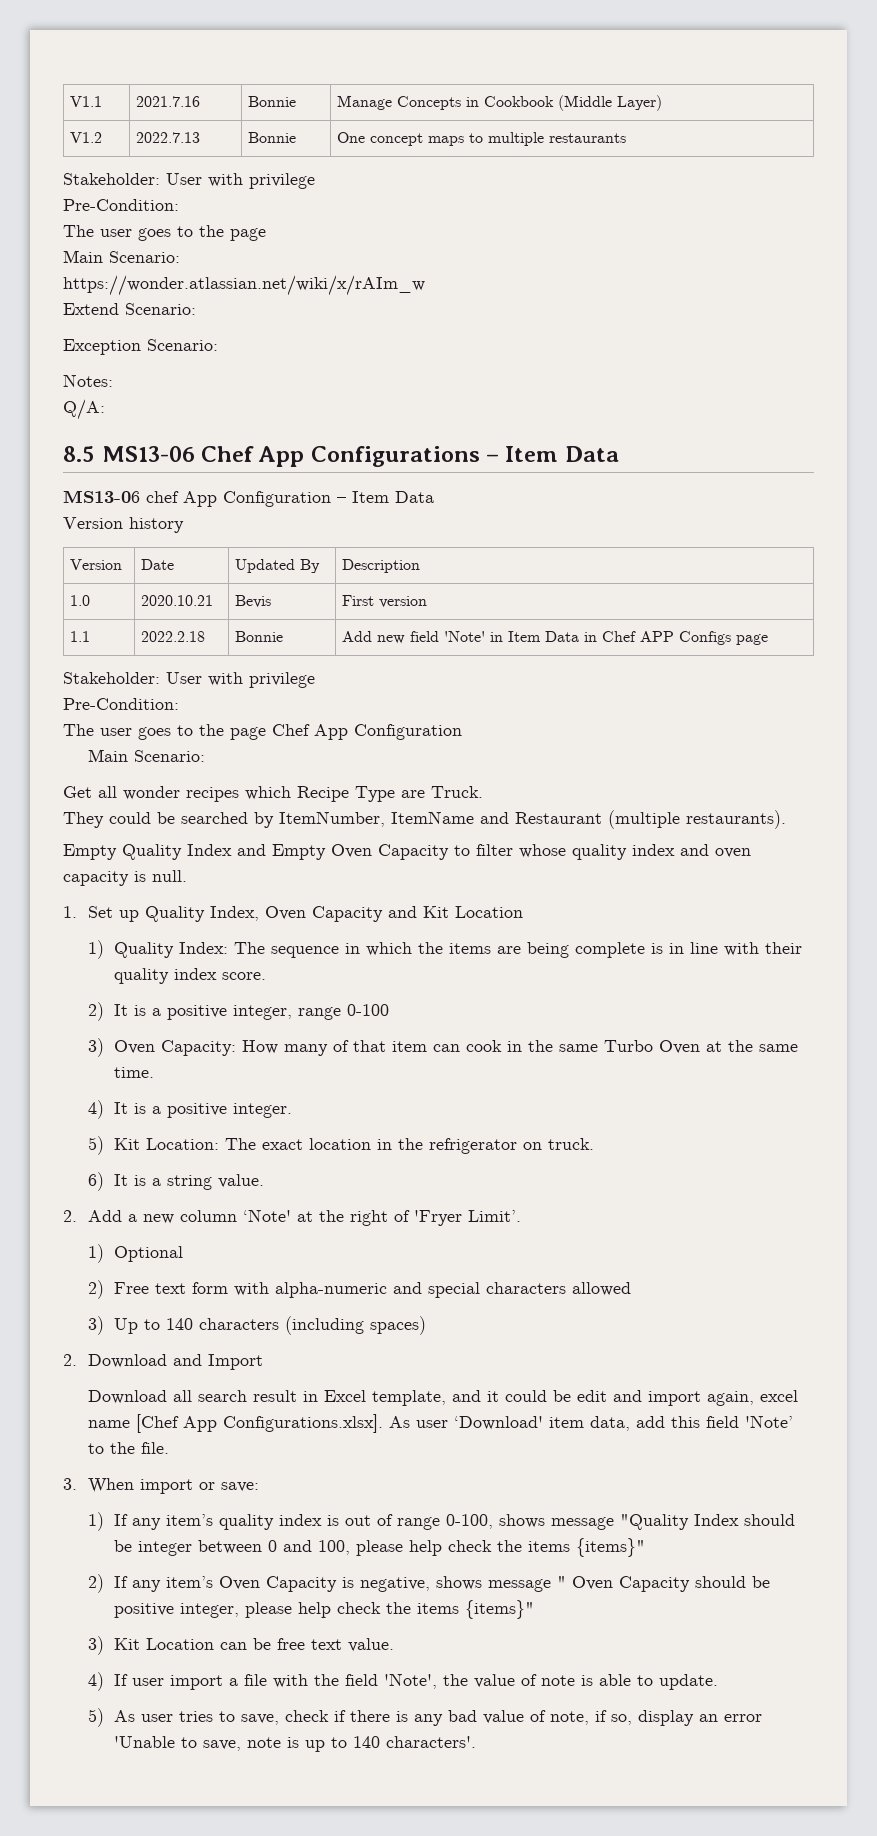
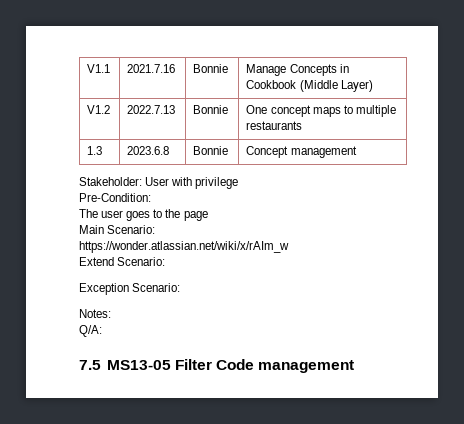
(627, 138) none -> [87,146,103,155] [127,146,170,155] [193,146,229,155] [246,146,357,158] // 1.3 | 2023.6.8 | Bonnie | Concept management
[63,446,619,467] [63,490,434,507] [63,517,184,533] [70,559,123,570] [141,559,175,570] [235,559,321,573] [342,559,421,573] [70,595,91,606] [141,595,214,606] [235,595,272,608] [342,595,428,608] [70,631,91,642] [141,631,206,642] [235,631,284,642] [342,631,769,645] [63,672,315,688] [63,698,179,710] [63,724,462,740] [88,749,206,762] [63,786,483,802] [63,810,786,829] [63,844,751,860] [63,870,187,886] [63,906,524,922] [88,940,802,959] [113,968,266,984] [88,1002,389,1021] [88,1038,798,1057] [113,1067,154,1078] [88,1100,292,1119] [88,1136,594,1155] [88,1172,264,1191] [63,1209,522,1226] [88,1244,183,1263] [88,1280,631,1299] [88,1316,426,1335] [63,1354,264,1370] [88,1390,799,1406] [88,1414,794,1433] [88,1442,170,1454] [63,1478,260,1494] [88,1512,795,1531] [113,1538,645,1557] [88,1574,770,1593] [113,1600,534,1619] [88,1636,394,1655] [88,1672,718,1691] [88,1708,762,1727] [113,1736,476,1752] 8.5 MS13-06 Chef App Configurations – Item Data // MS13-06 chef App Configuration – Item Data // Version history // Version | Date | Updated By | Description // 1.0 | 2020.10.21 | Bevis | First version // 1.1 | 2022.2.18 | Bonnie | Add new field 'Note' in Item Data in Chef APP Configs page // Stakeholder: User with privilege // Pre-Condition: // The user goes to the page Chef App Configuration // Main Scenario: // Get all wonder recipes which Recipe Type are Truck. // They could be searched by ItemNumber, ItemName and Restaurant (multiple restaurants). // Empty Quality Index and Empty Oven Capacity to filter whose quality index and oven capacity is null. // 1. Set up Quality Index, Oven Capacity and Kit Location // 1) Quality Index: The sequence in which the items are being complete is in line with their quality index score. // 2) It is a positive integer, range 0-100 // 3) Oven Capacity: How many of that item can cook in the same Turbo Oven at the same time. // 4) It is a positive integer. // 5) Kit Location: The exact location in the refrigerator on truck. // 6) It is a string value. // 2. Add a new column ‘Note' at the right of 'Fryer Limit’. // 1) Optional // 2) Free text form with alpha-numeric and special characters allowed // 3) Up to 140 characters (including spaces) // 2. Download and Import // Download all search result in Excel template, and it could be edit and import again, excel name [Chef App Configurations.xlsx]. As user ‘Download' item data, add this field 'Note’ to the file. // 3. When import or save: // 1) If any item’s quality index is out of range 0-100, shows message "Quality Index should be integer between 0 and 100, please help check the items {items}" // 2) If any item’s Oven Capacity is negative, shows message " Oven Capacity should be positive integer, please help check the items {items}" // 3) Kit Location can be free text value. // 4) If user import a file with the field 'Note', the value of note is able to update. // 5) As user tries to save, check if there is any bad value of note, if so, display an error 'Unable to save, note is up to 140 characters'. -> [79,359,355,373] 7.5 MS13-05 Filter Code management

